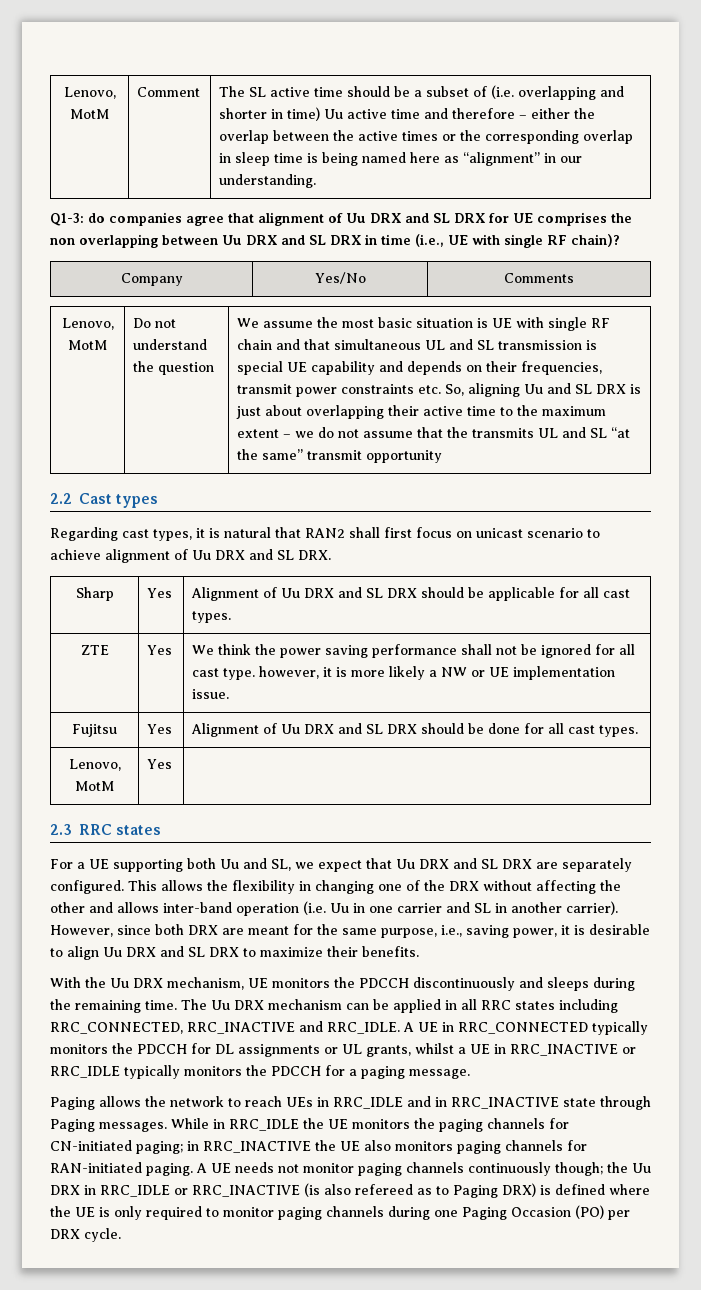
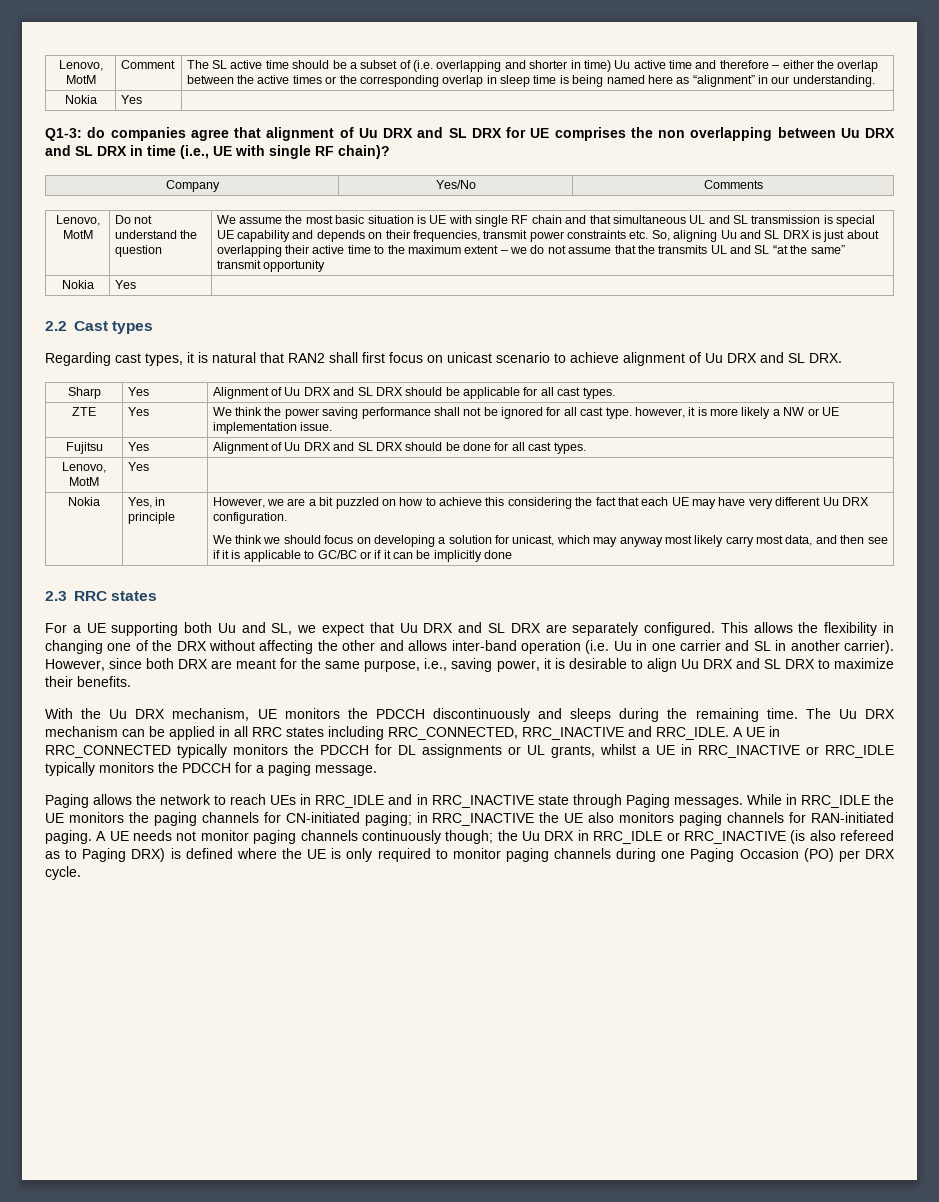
(317, 181) none -> [64,95,97,104] [120,95,142,104] // Nokia | Yes |
(443, 456) none -> [61,280,94,289] [114,280,136,289] // Nokia | Yes |
(173, 764) none -> [68,497,100,506] [127,497,166,508] [127,512,175,524] [212,497,869,509] [212,512,287,524] [212,535,888,547] [212,550,513,562] // Nokia | Yes, in principle | However, we are a bit puzzled on how to achieve this considering the fact that each UE may have very different Uu DRX configuration. // We think we should focus on developing a solution for unicast, which may anyway most likely carry most data, and then see if it is applicable to GC/BC or if it can be implicitly done

